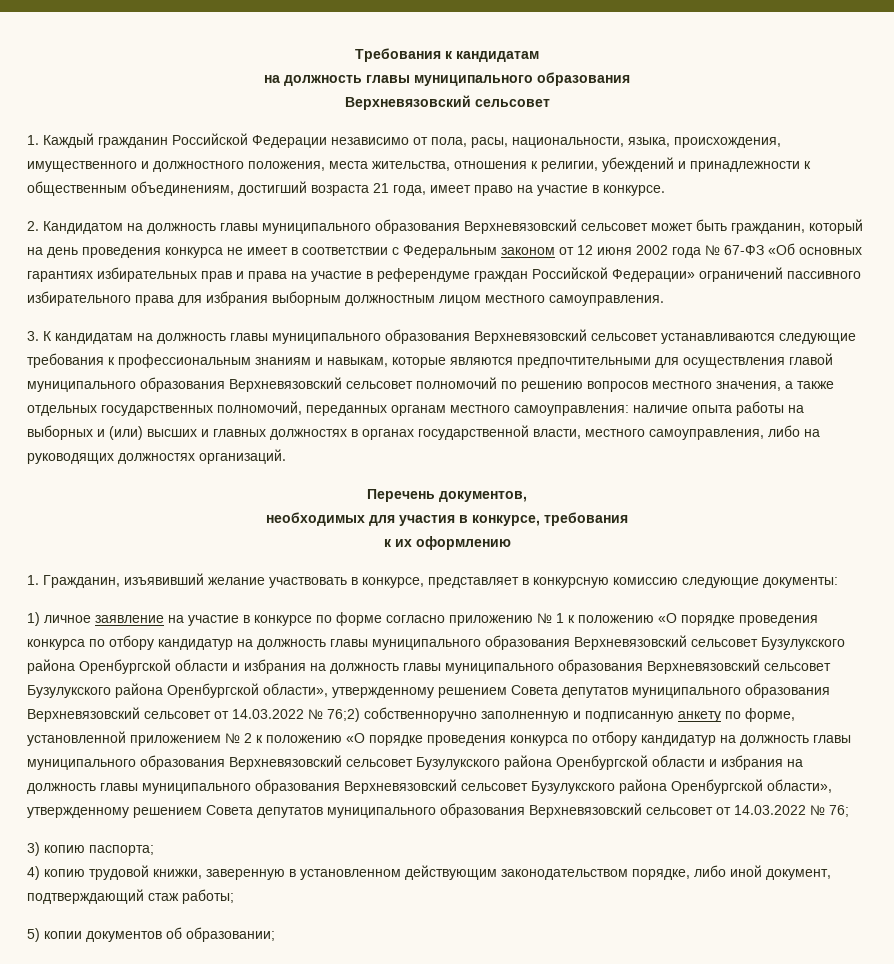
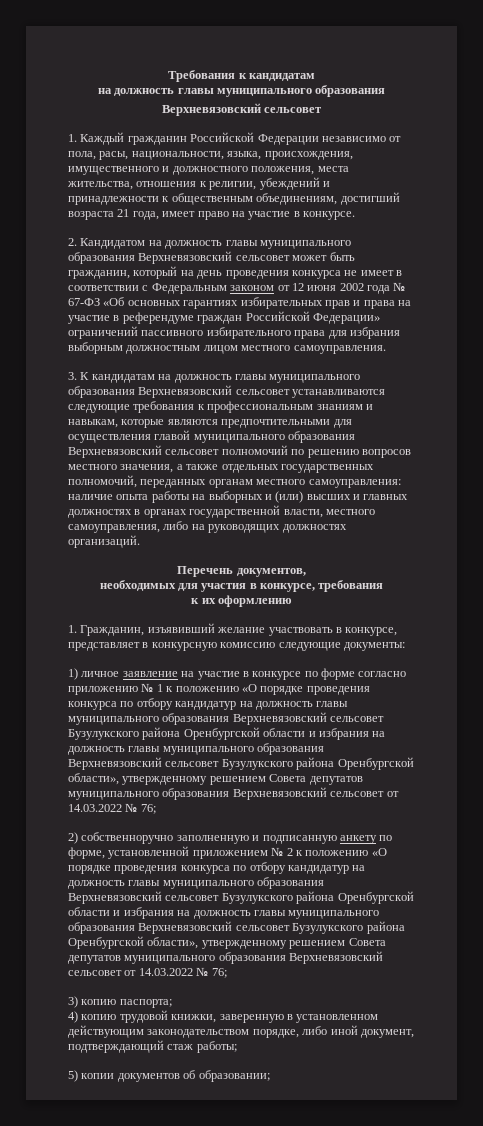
[327,708,360,722] 76;2) -> [140,804,156,814] [68,832,78,844] 76; // 2)

